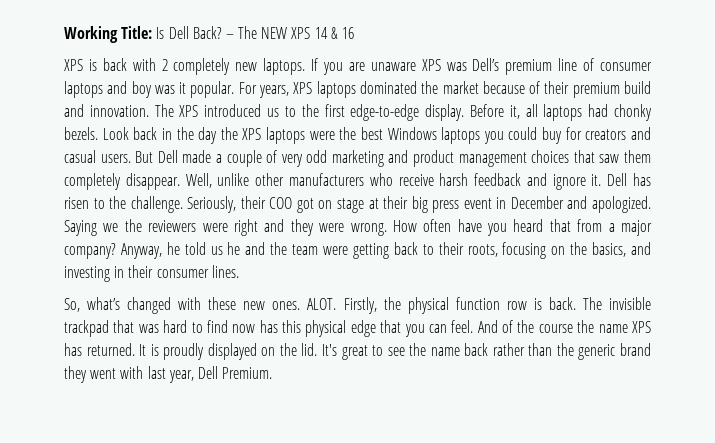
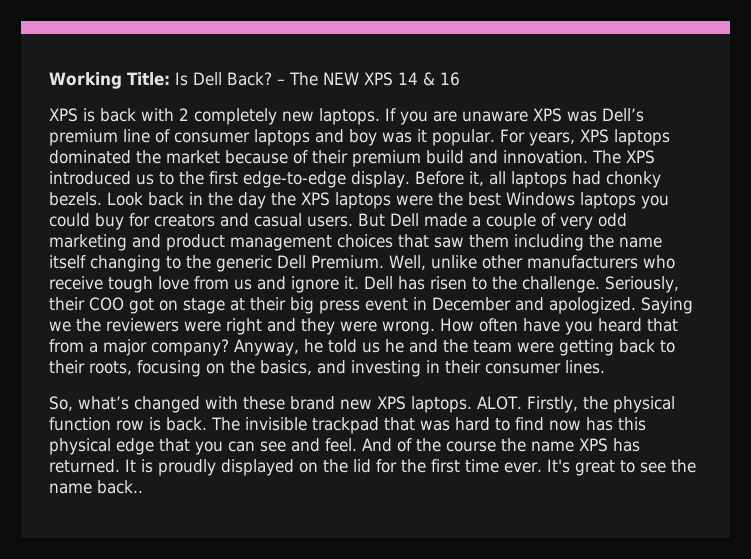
[64,173,180,190] completely disappear. -> [514,234,662,251] [49,255,384,272] including the name itself changing to the generic Dell Premium.
[439,173,522,186] harsh feedback -> [108,276,252,293] tough love from us
[243,301,301,310] new ones. -> [290,396,472,413] brand new XPS laptops.
(447, 328) none -> [260,438,320,452] see and
[301,343,318,356] lid. -> [353,459,542,473] lid for the first time ever.
[464,343,652,360] [64,366,273,383] back rather than the generic brand they went with last year, Dell Premium. -> [97,480,143,494] back..

